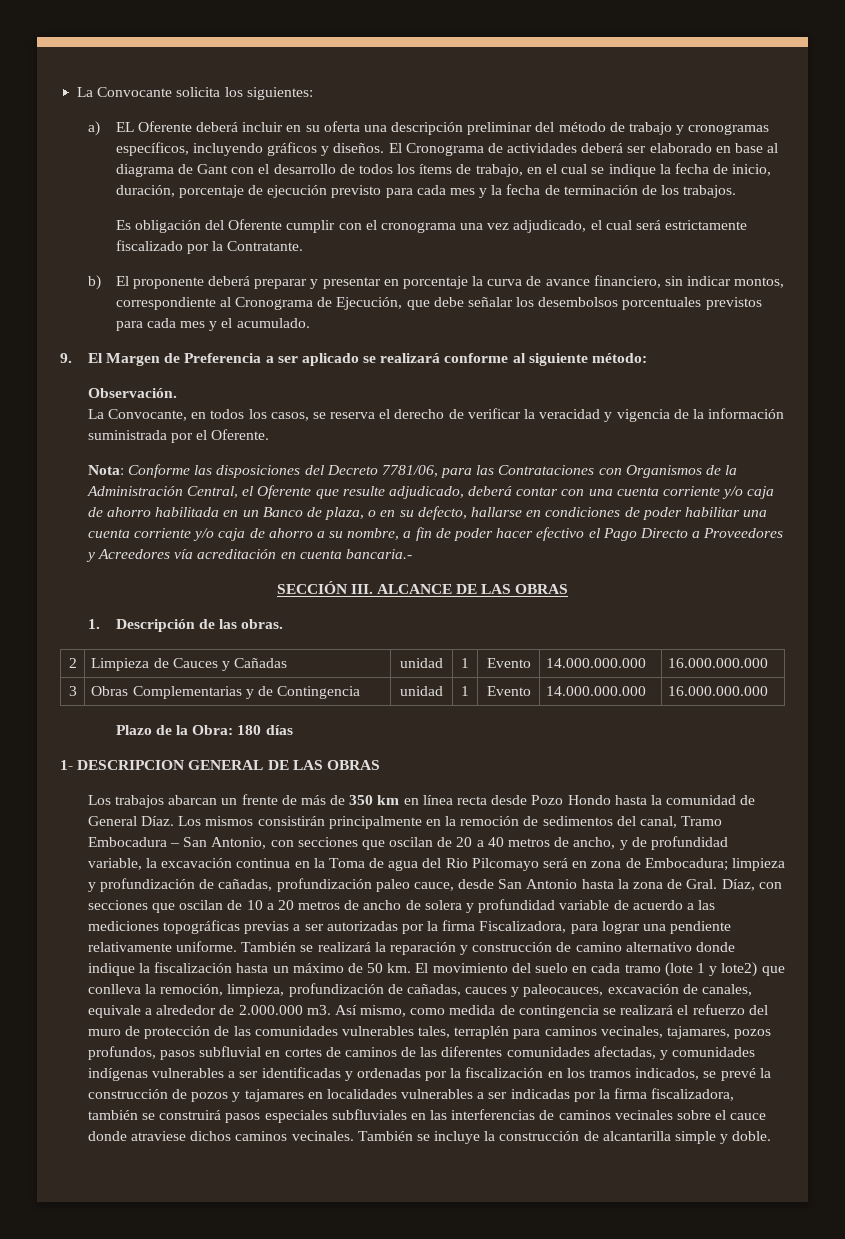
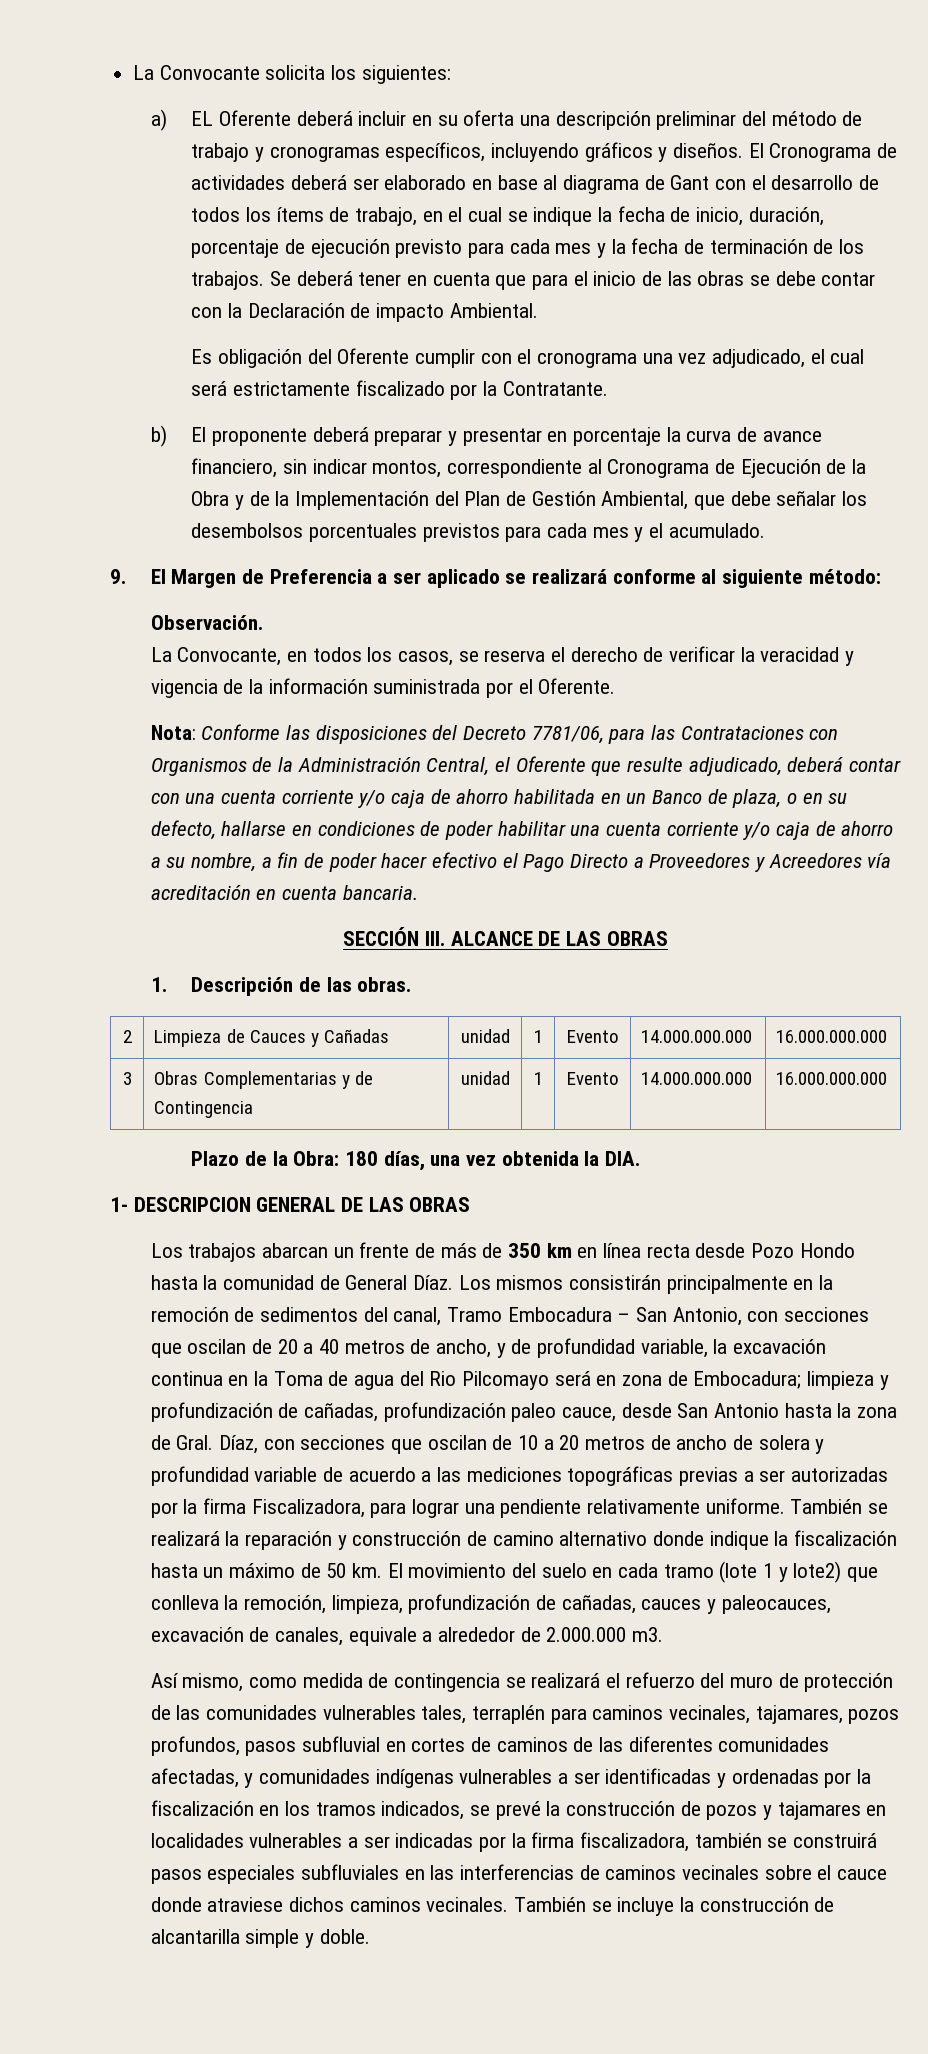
(737, 191) none -> [270,271,876,290] [191,303,538,322] Se deberá tener en cuenta que para el inicio de las obras se debe contar con la Declaración de impacto Ambiental.
[336,297,403,310] Ejecución, -> [740,459,867,478] [191,491,689,510] Ejecución de la Obra y de la Implementación del Plan de Gestión Ambiental,
[345,549,412,559] bancaria.- -> [342,885,418,900] bancaria.
[265,725,293,735] días -> [383,1151,641,1171] días, una vez obtenida la DIA.
(331, 1010) none -> (664, 1634) //

